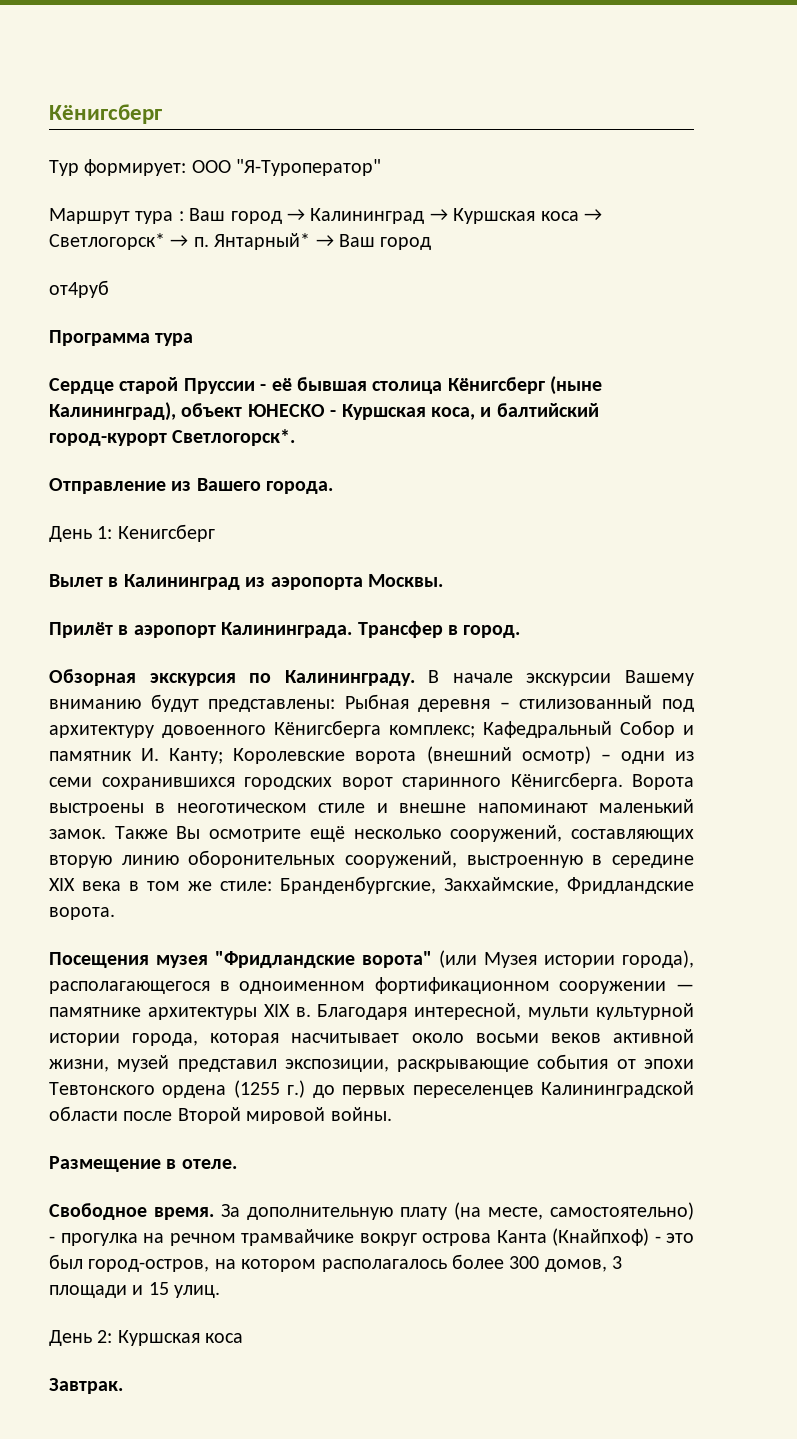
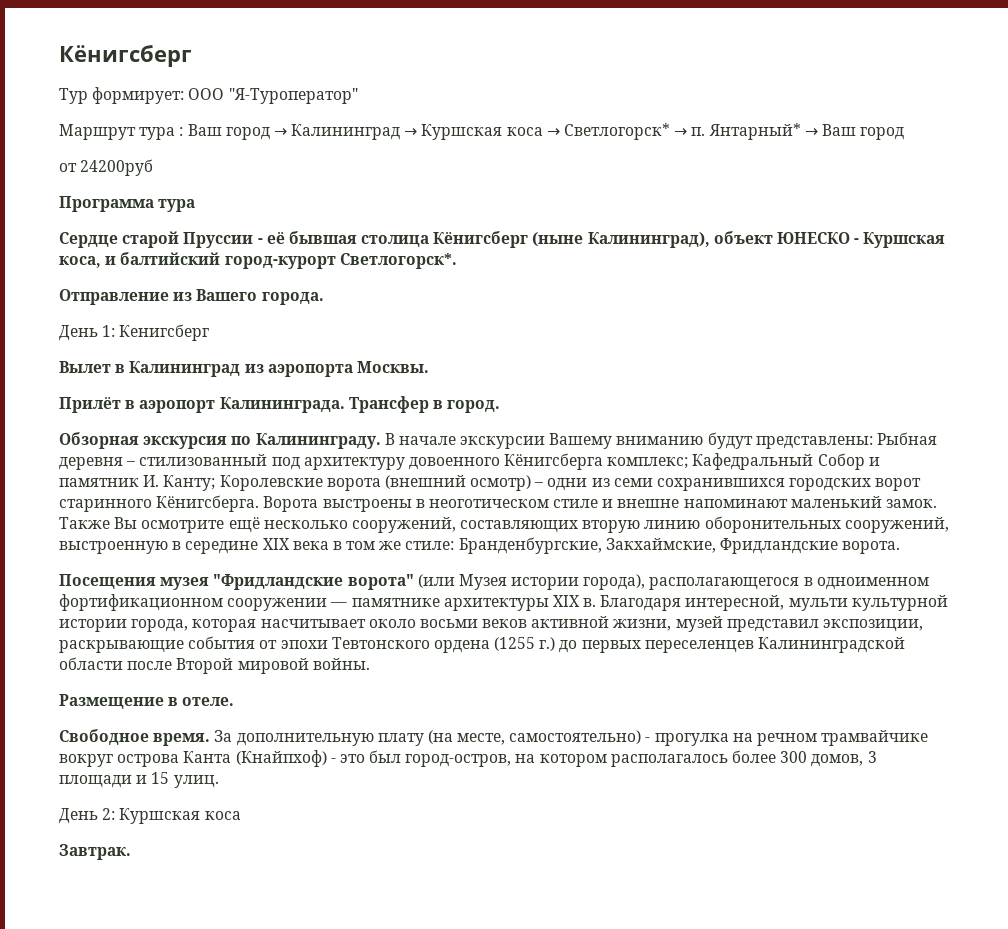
[49,280,109,298] от4руб -> [59,159,154,176] от 24200руб

